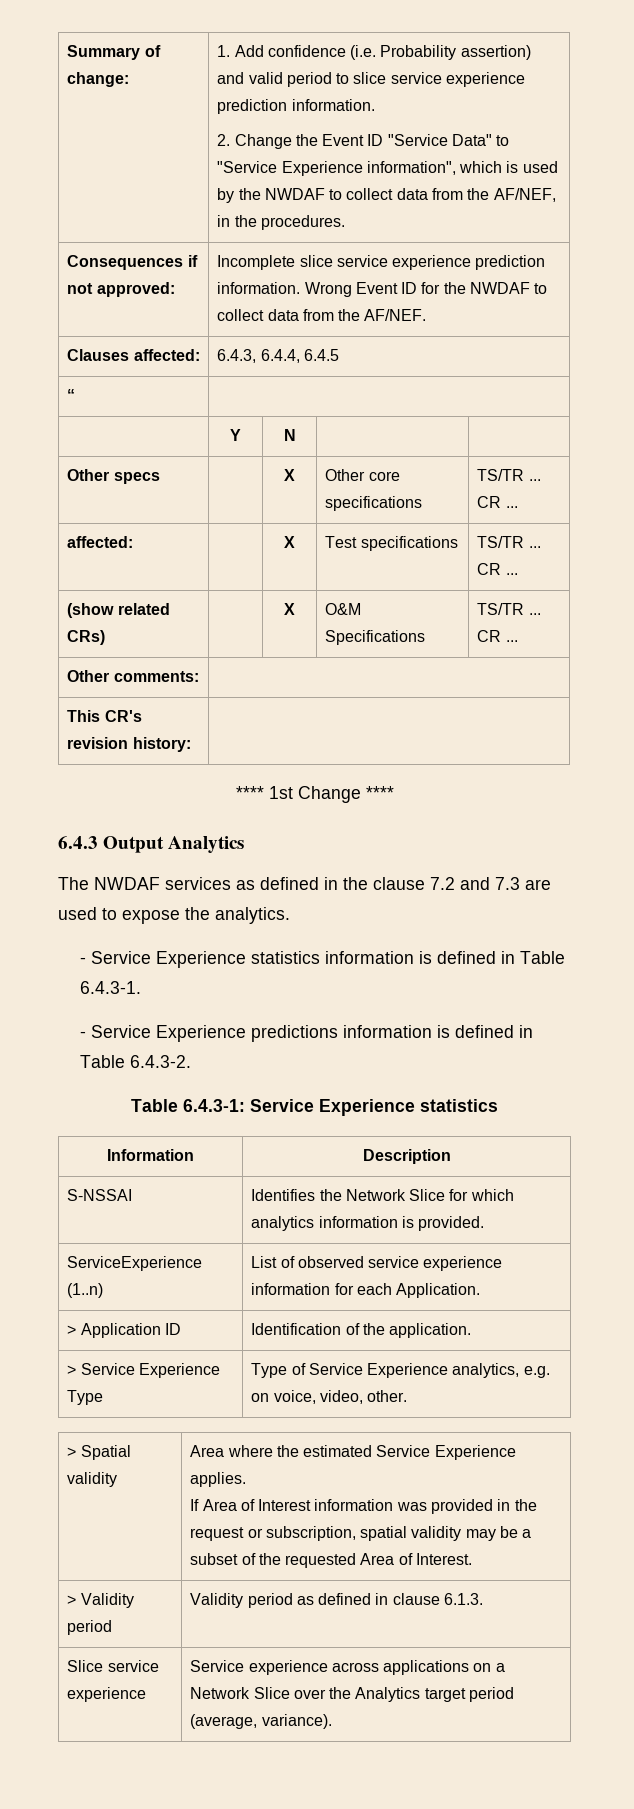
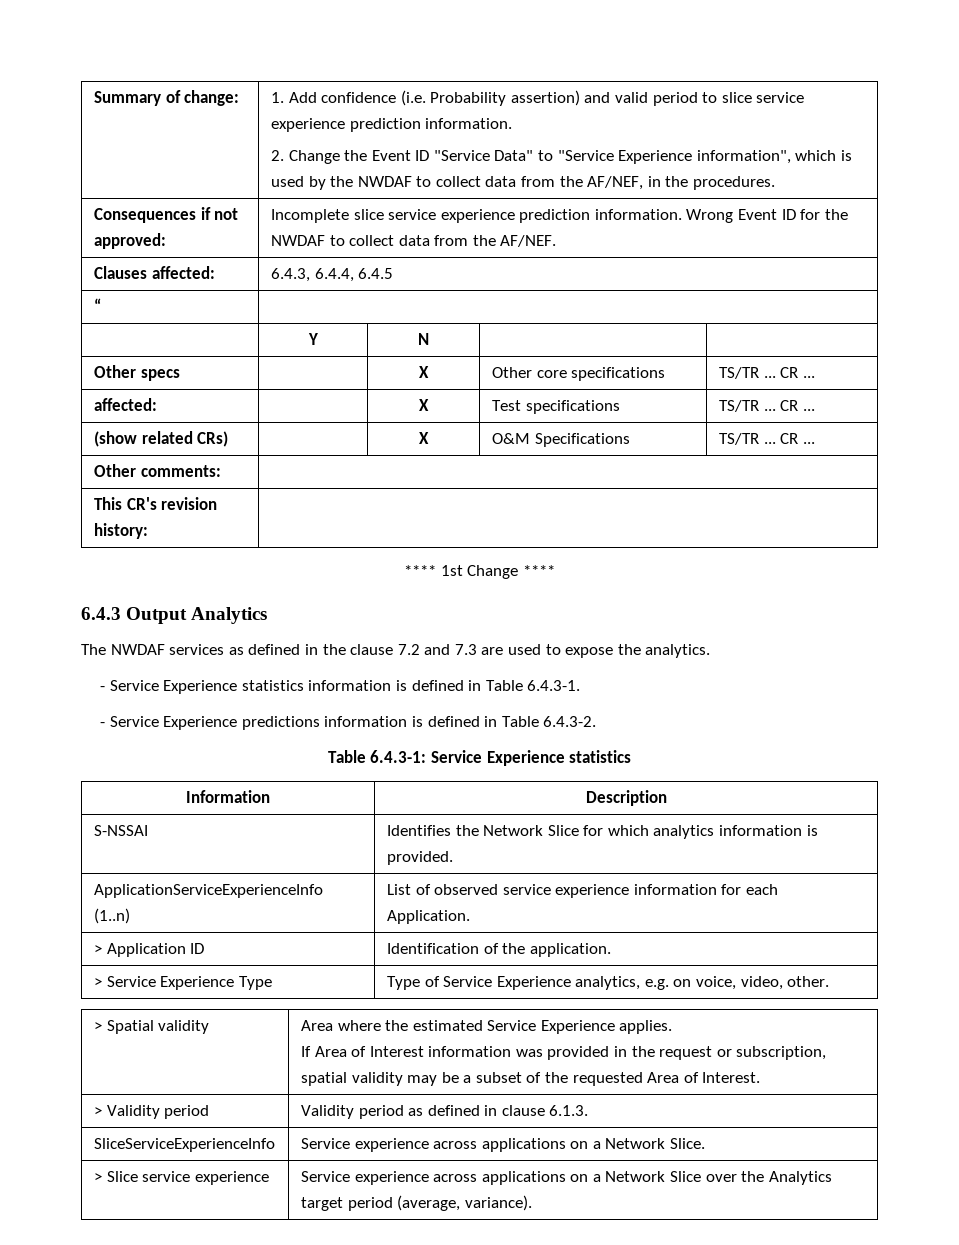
[67,1256,203,1271] ServiceExperience -> [93,884,323,898] ApplicationServiceExperienceInfo
(484, 1599) none -> [93,1138,275,1152] [300,1138,706,1152] [93,1173,102,1182] SliceServiceExperienceInfo | Service experience across applications on a Network Slice. // >

